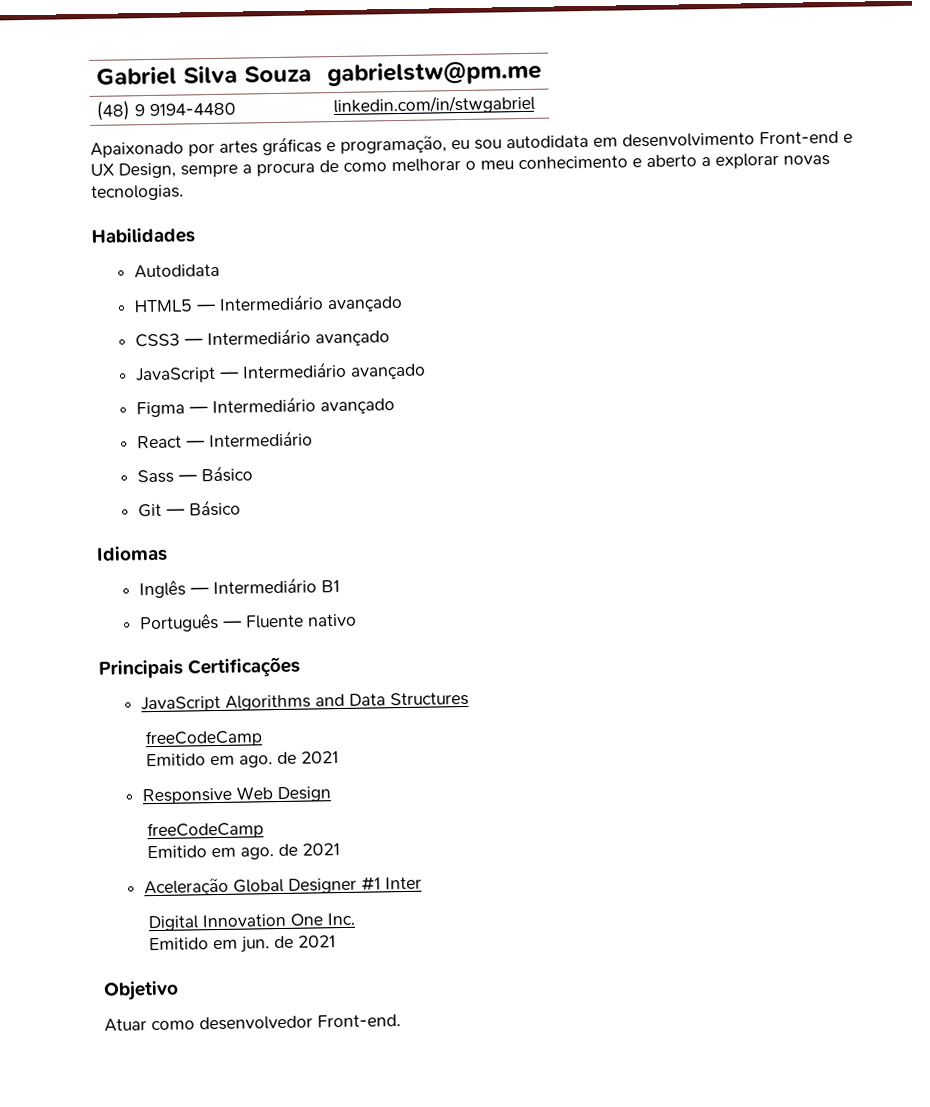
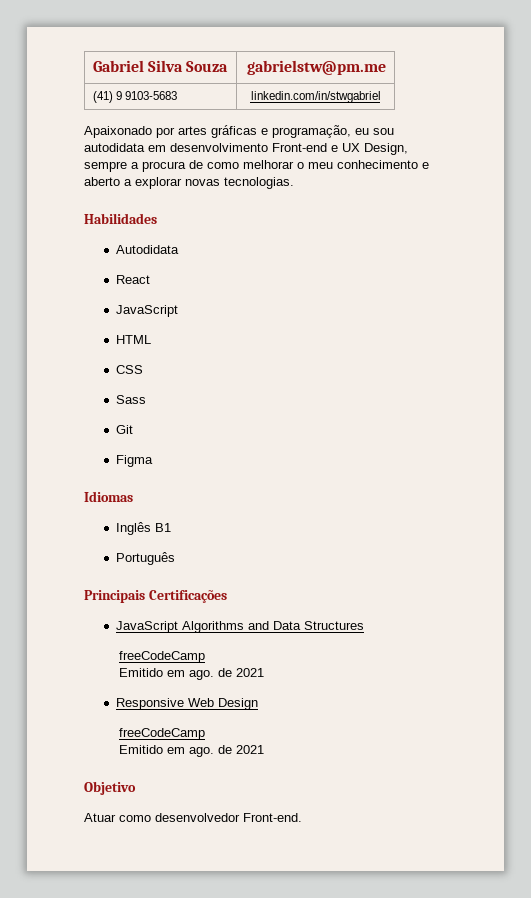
[96,100,237,121] (48) 9 9194-4480 -> [92,91,177,103] (41) 9 9103-5683
[134,294,404,313] [135,328,391,348] [135,361,427,384] [136,396,396,418] [137,430,314,449] [137,465,254,484] [138,499,242,518] HTML5 — Intermediário avançado // CSS3 — Intermediário avançado // JavaScript — Intermediário avançado // Figma — Intermediário avançado // React — Intermediário // Sass — Básico // Git — Básico -> [115,275,150,284] [115,305,178,317] [115,335,151,344] [115,365,143,374] [115,395,146,404] [115,425,133,434] [115,455,153,467] React // JavaScript // HTML // CSS // Sass // Git // Figma
[190,577,318,595] — Intermediário -> (151, 528) none
[223,613,358,629] — Fluente nativo -> (175, 558) none
[144,876,423,897] [147,912,355,932] [148,935,336,953] // Aceleração Global Designer #1 Inter // Digital Innovation One Inc. // Emitido em jun. de 2021 -> (265, 749) none

